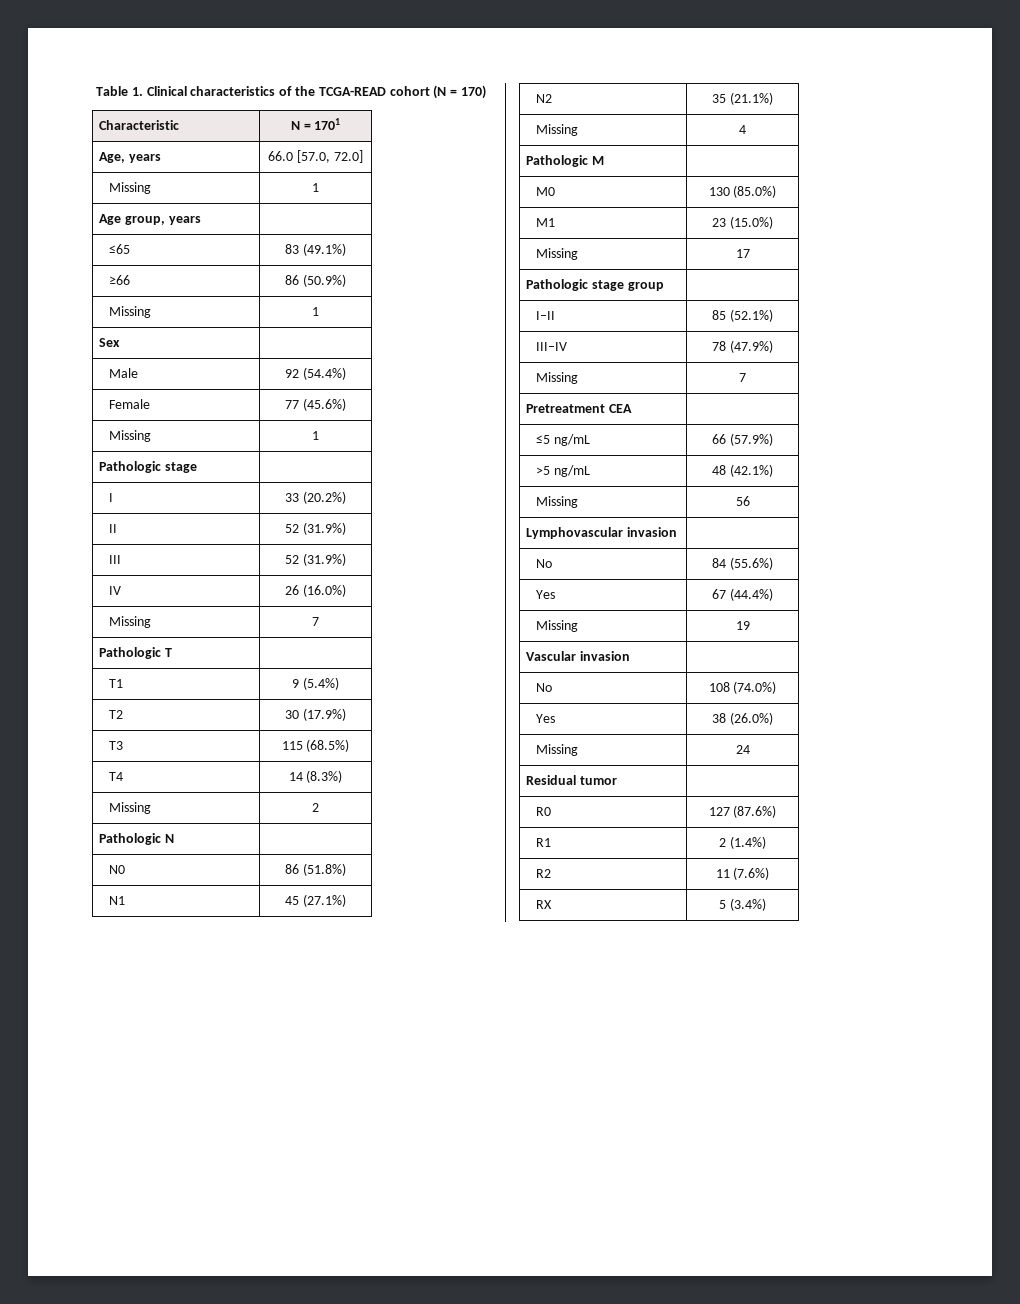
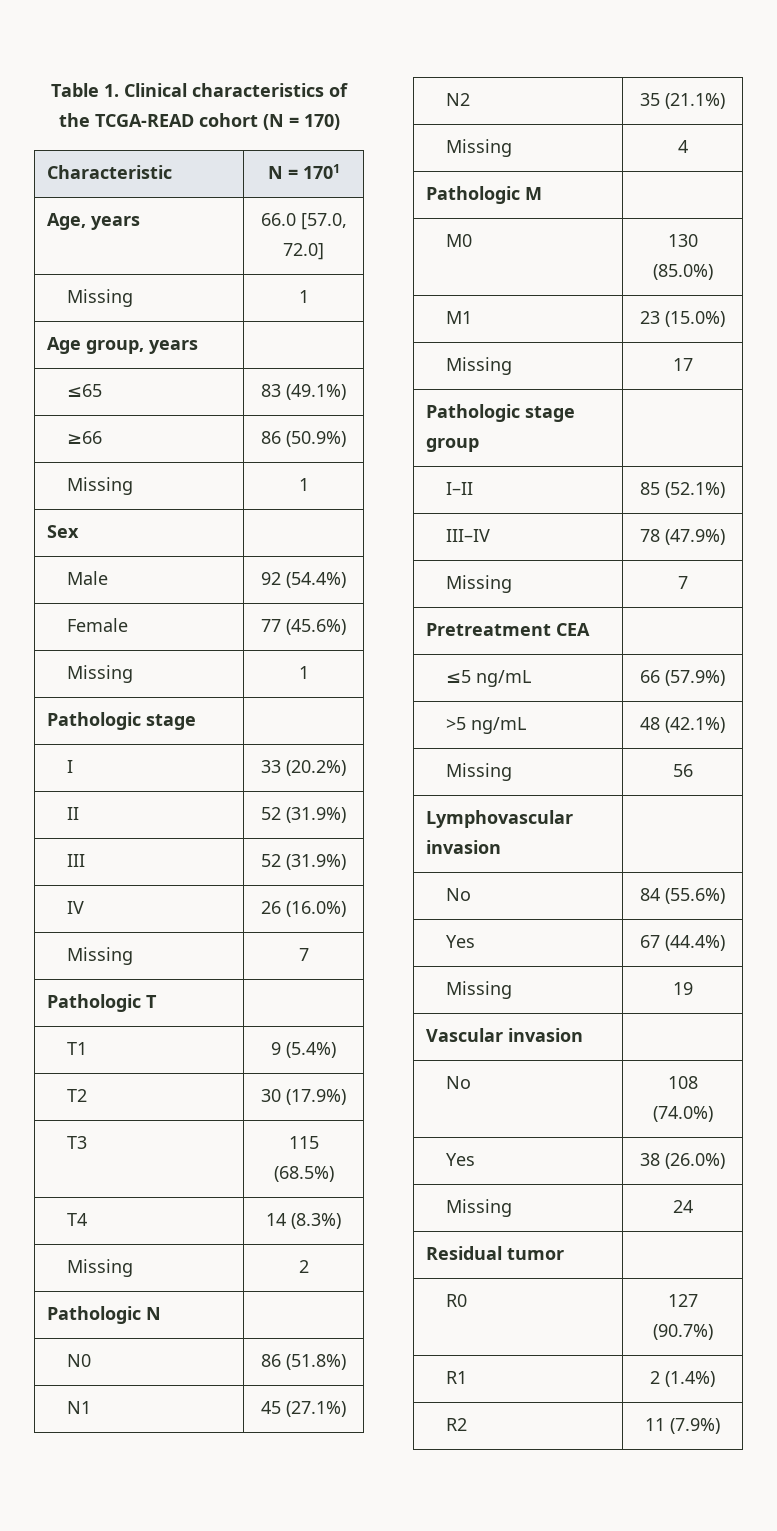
[733,805,777,818] (87.6%) -> [652,1324,713,1340] (90.7%)
[733,867,770,880] [536,900,553,909] [719,898,766,911] (7.6%) // RX | 5 (3.4%) -> [670,1418,720,1434] (7.9%)

